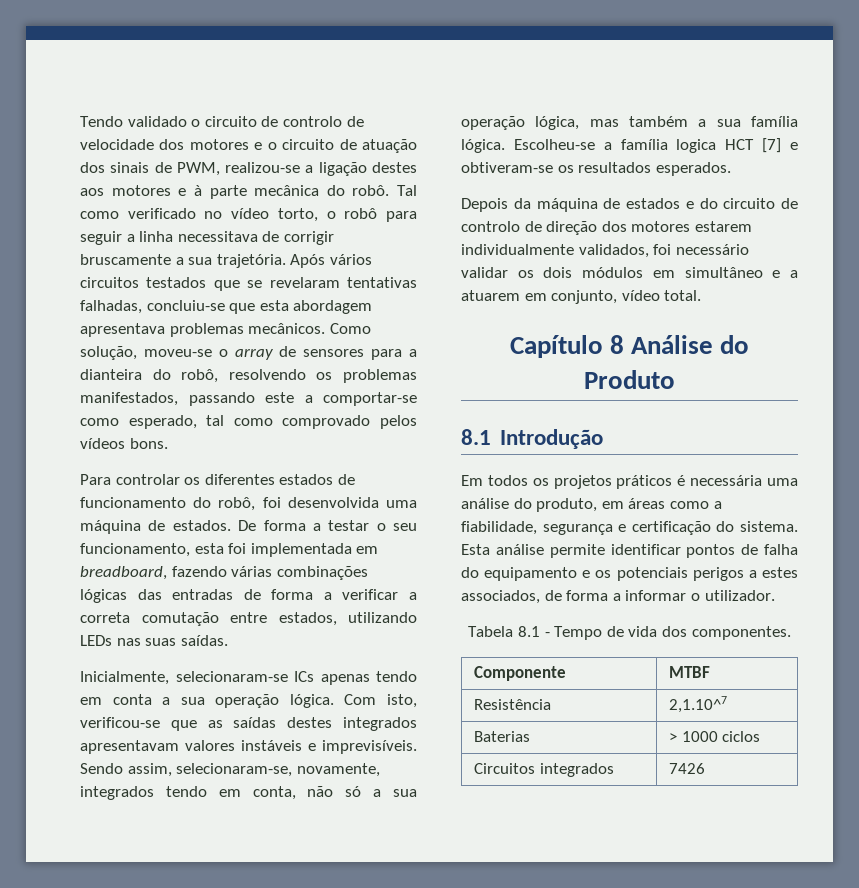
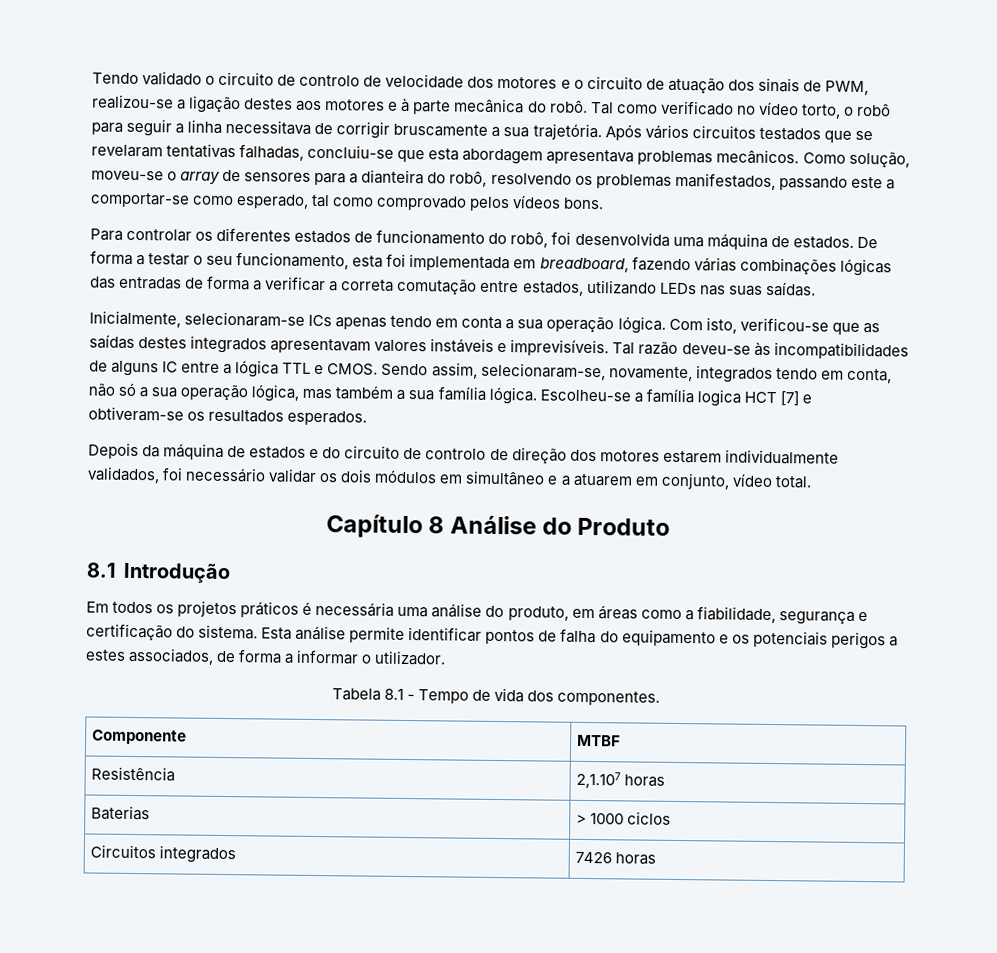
(417, 747) none -> [612,341,909,360] [89,360,379,378] Tal razão deveu-se às incompatibilidades de alguns IC entre a lógica TTL e CMOS.
[669,696,728,713] 2,1.10^7 -> [575,771,665,789] 2,1.107 horas
(706, 768) none -> [614,852,656,865] horas

